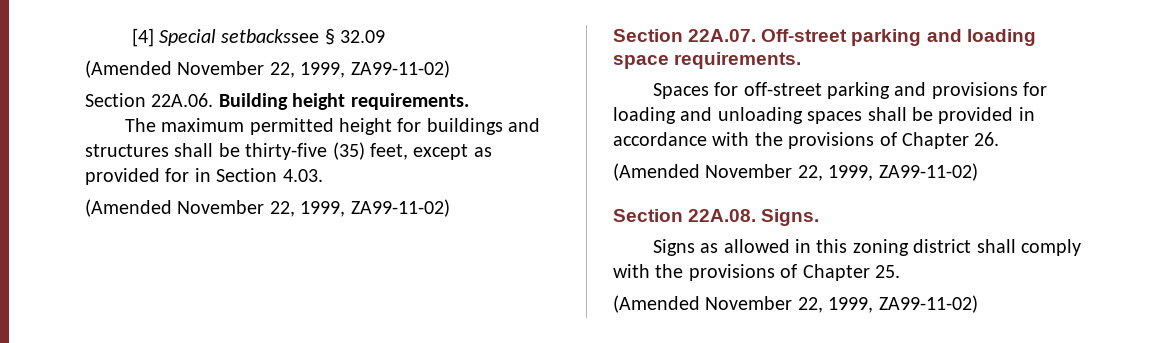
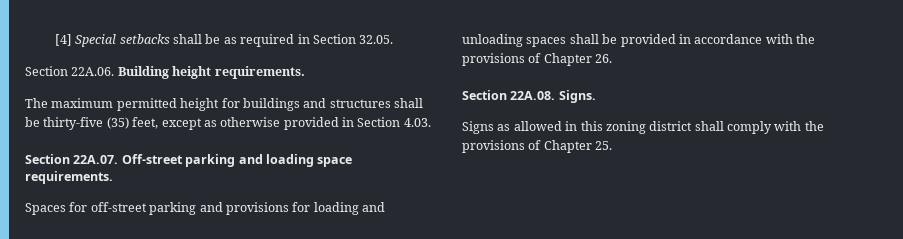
[221,29,386,45] [85,60,450,78] setbackssee § 32.09 // (Amended November 22, 1999, ZA99-11-02) -> [119,34,394,47] setbacks shall be as required in Section 32.05.
[85,168,190,185] provided for -> [220,117,339,130] otherwise provided
[85,199,450,217] // (Amended November 22, 1999, ZA99-11-02) -> (431, 122) none
[613,163,978,181] // (Amended November 22, 1999, ZA99-11-02) -> (613, 58) none
[613,295,978,313] // (Amended November 22, 1999, ZA99-11-02) -> (613, 145) none

